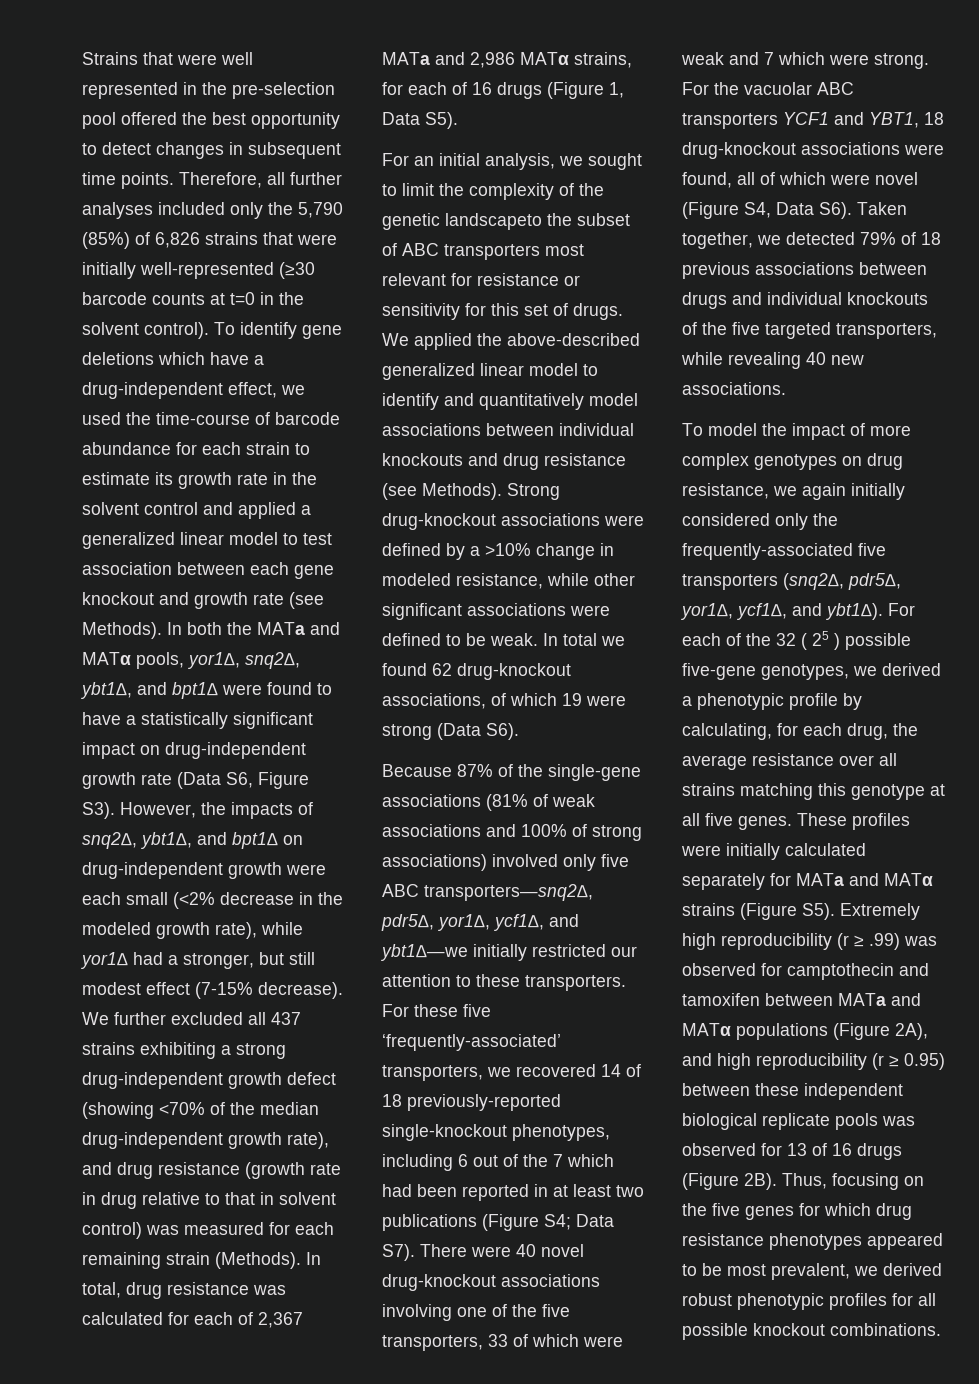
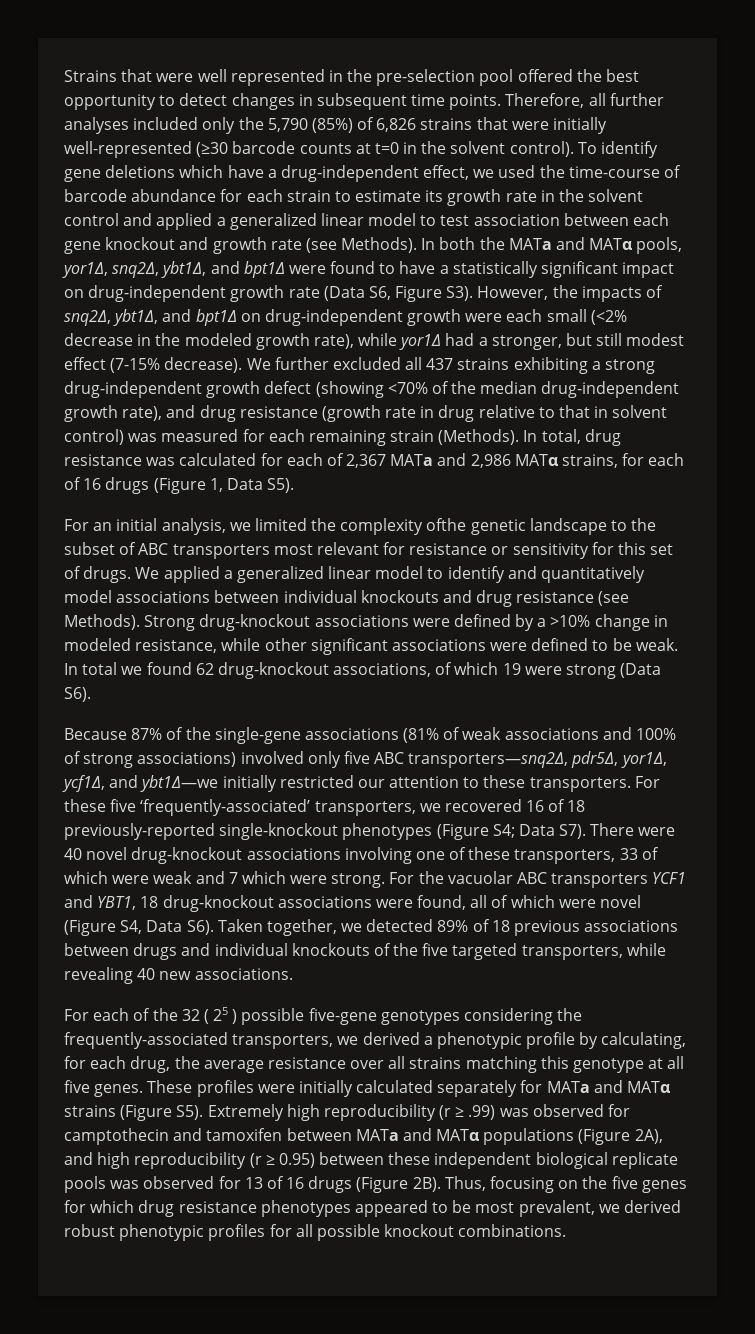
[588,153,642,170] [382,183,604,200] [382,213,542,230] sought to limit the complexity of the genetic landscapeto -> [254,518,628,535] limited the complexity ofthe genetic landscape to
[477,333,640,346] the above-described -> [223,570,233,579] a
[601,1064,621,1077] 14 -> [526,800,545,812] 16
[512,1124,610,1141] [382,1154,614,1171] [382,1184,644,1201] [382,1214,477,1231] phenotypes, including 6 out of the 7 which had been reported in at least two publications -> [342,823,433,840] phenotypes
[512,1304,570,1317] the five -> [468,847,511,860] these
[860,232,896,245] 79% -> [437,920,469,932] 89%
[682,423,911,440] [682,453,903,470] [682,483,905,500] [682,513,838,530] [682,543,886,560] [682,573,901,590] [681,603,883,620] To model the impact of more complex genotypes on drug resistance, we again initially considered only the frequently-associated five transporters (snq2∆, pdr5∆, yor1∆, ycf1∆, and ybt1∆). -> (293, 974) none
[761,664,849,680] genotypes, -> [380,1008,583,1025] [64,1032,334,1049] genotypes considering the frequently-associated transporters,

